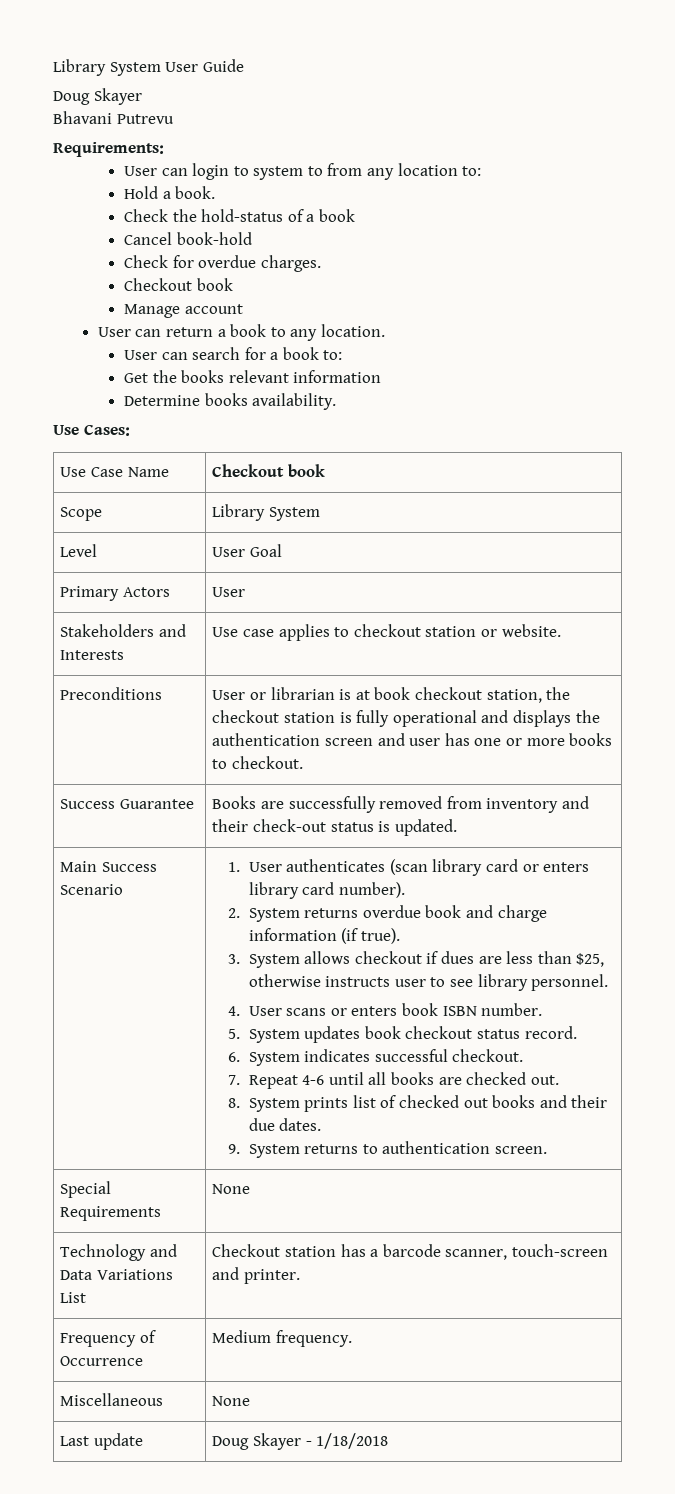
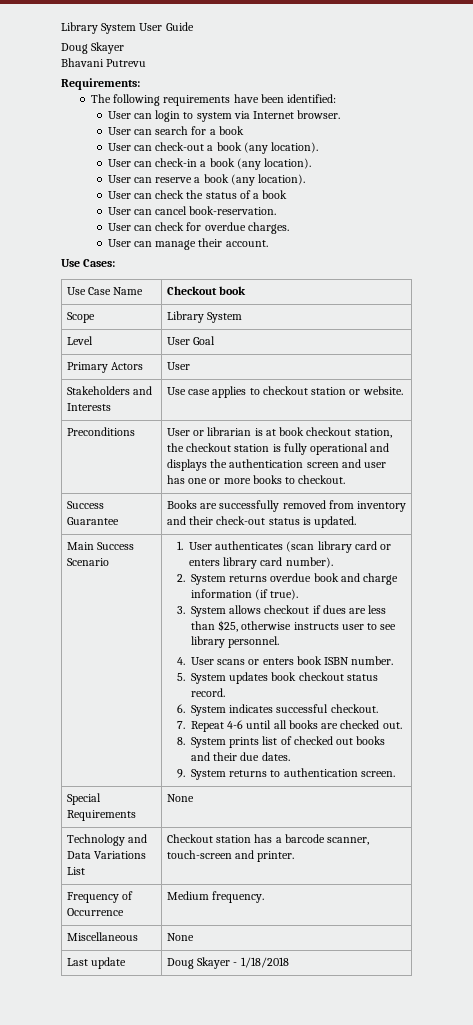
(164, 149) none -> [90,94,337,106] // The following requirements have been identified:
[307,163,482,180] [123,186,216,199] [123,209,355,222] [123,232,252,245] [123,255,321,272] [123,278,233,291] [123,304,243,318] [97,324,385,341] to from any location to: // Hold a book. // Check the hold-status of a book // Cancel book-hold // Check for overdue charges. // Checkout book // Manage account // User can return a book to any location. -> [233,110,341,119] via Internet browser.
[323,350,343,360] [123,370,382,383] [123,393,337,410] to: // Get the books relevant information // Determine books availability. -> [107,142,319,154] [107,158,312,170] [107,174,306,186] [107,190,288,199] [107,206,277,215] [107,222,289,234] [107,238,268,250] // User can check-out a book (any location). // User can check-in a book (any location). // User can reserve a book (any location). // User can check the status of a book // User can cancel book-reservation. // User can check for overdue charges. // User can manage their account.

